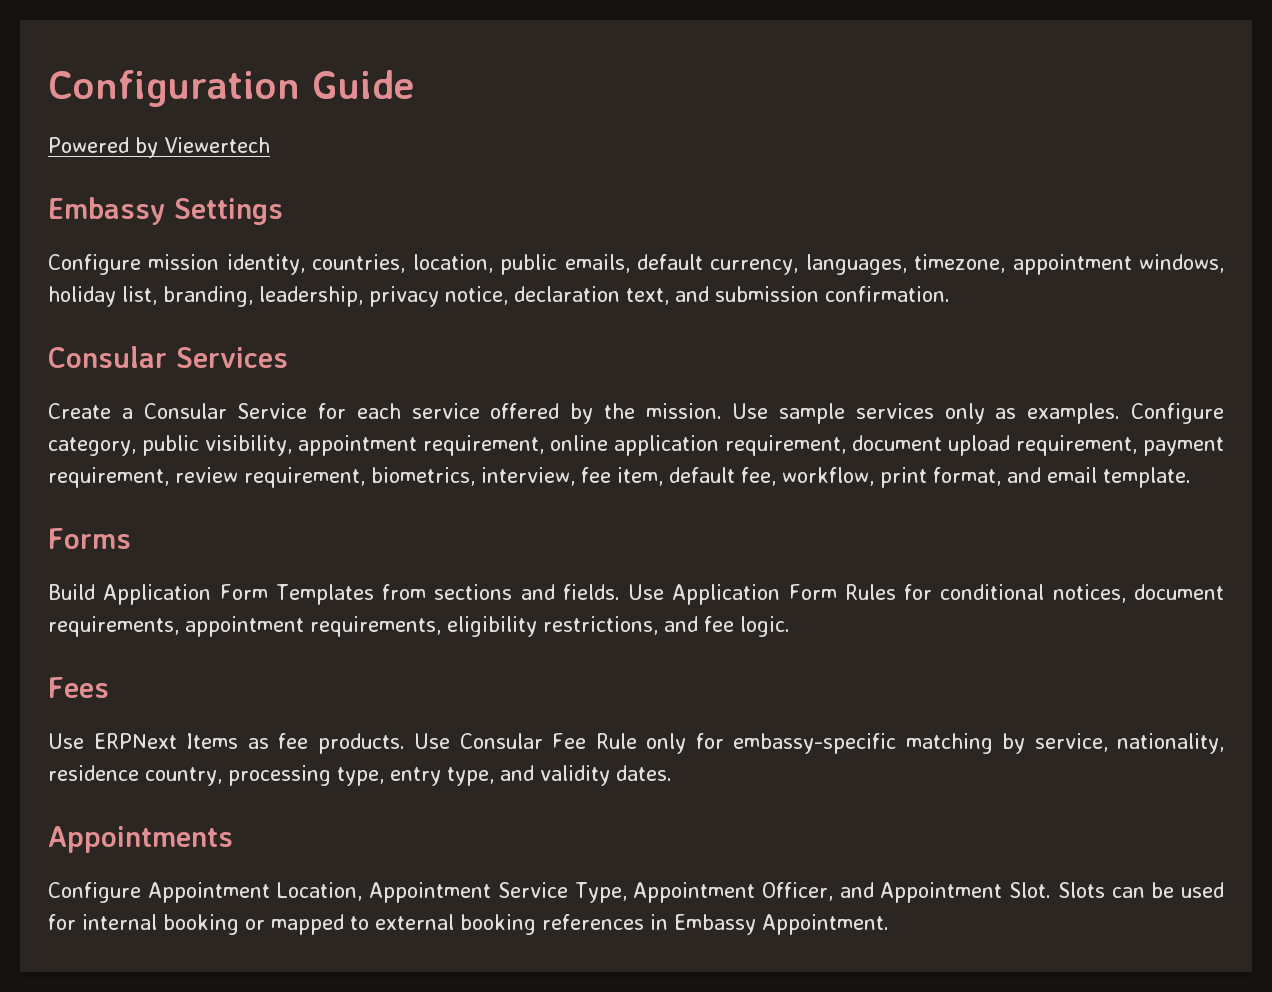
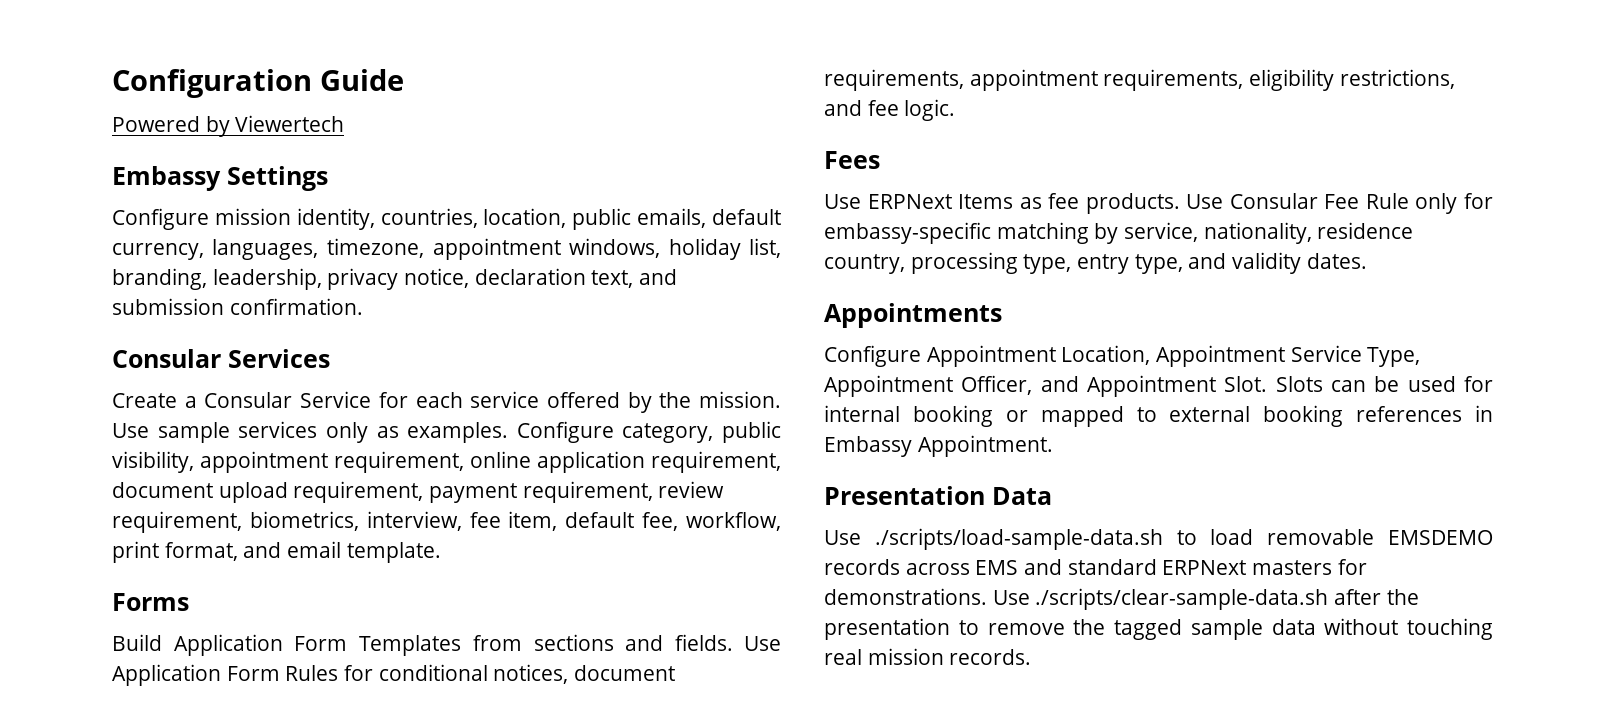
(889, 924) none -> [824,486,1052,505] [824,528,1493,550] [824,559,1367,575] [824,588,1419,610] [824,618,1493,640] [824,648,1032,665] // Presentation Data // Use ./scripts/load-sample-data.sh to load removable EMSDEMO records across EMS and standard ERPNext masters for demonstrations. Use ./scripts/clear-sample-data.sh after the presentation to remove the tagged sample data without touching real mission records.

